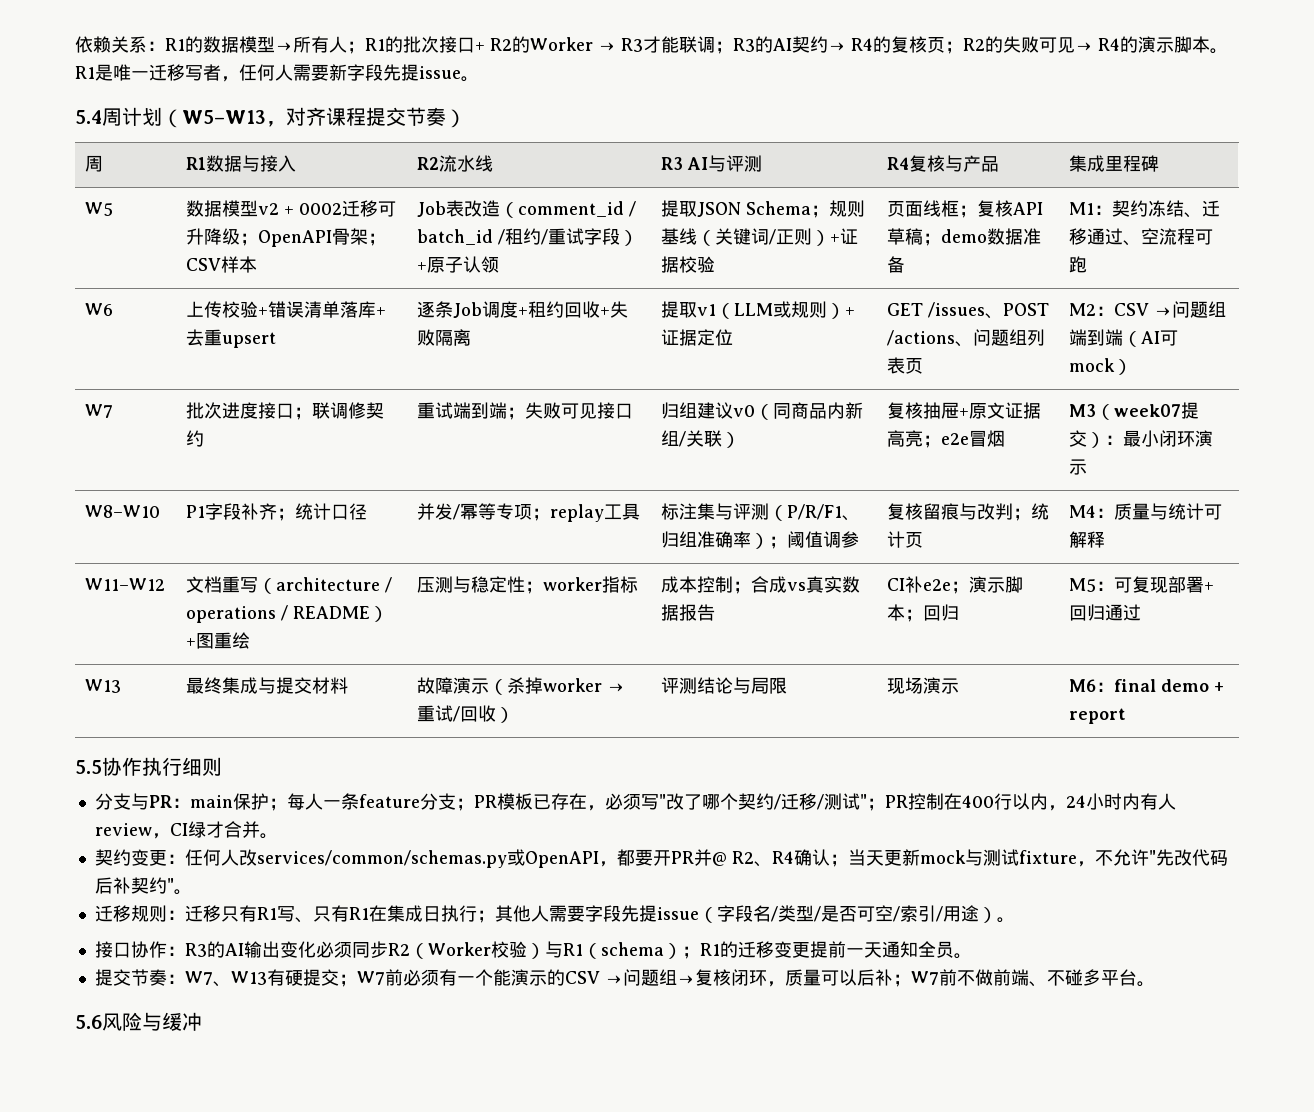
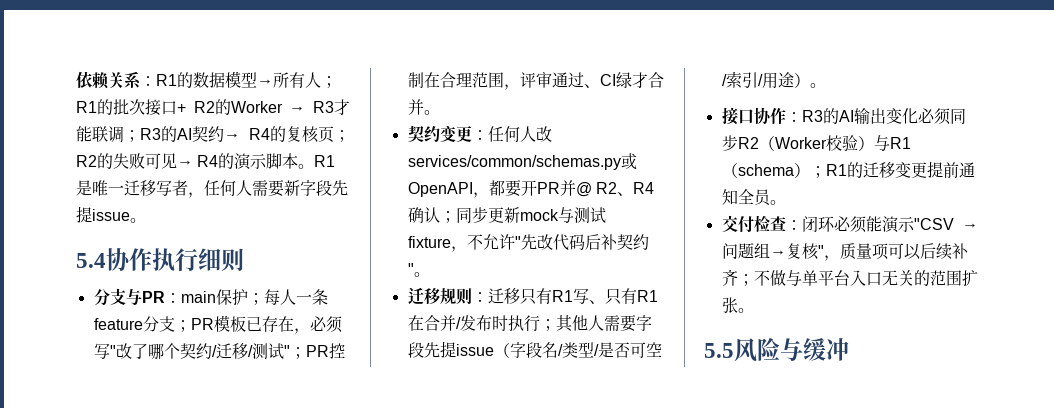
[102,107,466,128] [85,155,104,172] [186,155,297,172] [417,155,494,172] [661,155,763,172] [887,155,1000,172] [1069,155,1160,172] [85,202,114,216] [186,200,397,217] [186,228,387,247] [186,256,258,273] [417,200,637,218] [417,228,639,246] [417,256,500,273] [661,200,866,218] [661,228,859,246] [661,256,716,273] [887,200,1044,218] [887,228,1042,246] [887,256,906,273] [1069,200,1221,218] [1069,228,1214,246] [1069,256,1088,273] [85,303,114,316] [186,301,387,318] [186,329,277,348] [417,301,629,318] [417,329,472,346] [661,301,856,319] [661,329,734,346] [887,302,1050,319] [887,329,1046,347] [887,357,924,374] [1069,301,1227,318] [1069,329,1179,347] [1069,358,1133,375] [85,404,114,418] [186,402,385,420] [186,430,205,447] [417,402,634,420] [661,402,864,420] [661,430,741,448] [887,402,1042,419] [887,430,1006,448] [1069,402,1200,420] [1069,430,1214,448] [1069,459,1088,475] [85,505,161,518] [186,503,368,521] [417,503,641,522] [661,503,861,521] [661,531,860,549] [887,503,1050,521] [887,531,924,548] [1069,503,1223,520] [1069,531,1106,548] [85,578,166,591] [186,576,393,594] [186,605,389,623] [186,632,251,649] [417,576,639,594] [661,576,861,594] [661,604,716,621] [887,576,1024,594] [887,604,960,622] [1069,576,1215,593] [1069,604,1142,621] [85,679,122,693] [186,677,349,694] [417,677,626,695] [417,705,515,723] [661,677,788,694] [887,677,960,694] [1069,679,1225,692] [1069,708,1127,724] [75,760,102,774] 周计划（W5–W13，对齐课程提交节奏） // 周 | R1数据与接入 | R2流水线 | R3 AI与评测 | R4复核与产品 | 集成里程碑 // W5 | 数据模型v2 + 0002迁移可升降级；OpenAPI骨架；CSV样本 | Job表改造（comment_id / batch_id /租约/重试字段）+原子认领 | 提取JSON Schema；规则基线（关键词/正则）+证据校验 | 页面线框；复核API草稿；demo数据准备 | M1：契约冻结、迁移通过、空流程可跑 // W6 | 上传校验+错误清单落库+去重upsert | 逐条Job调度+租约回收+失败隔离 | 提取v1（LLM或规则）+证据定位 | GET /issues、POST /actions、问题组列表页 | M2：CSV →问题组端到端（AI可mock） // W7 | 批次进度接口；联调修契约 | 重试端到端；失败可见接口 | 归组建议v0（同商品内新组/关联） | 复核抽屉+原文证据高亮；e2e冒烟 | M3（week07提交）：最小闭环演示 // W8–W10 | P1字段补齐；统计口径 | 并发/幂等专项；replay工具 | 标注集与评测（P/R/F1、归组准确率）；阈值调参 | 复核留痕与改判；统计页 | M4：质量与统计可解释 // W11–W12 | 文档重写（architecture / operations / README）+图重绘 | 压测与稳定性；worker指标 | 成本控制；合成vs真实数据报告 | CI补e2e；演示脚本；回归 | M5：可复现部署+回归通过 // W13 | 最终集成与提交材料 | 故障演示（杀掉worker →重试/回收） | 评测结论与局限 | 现场演示 | M6：final demo + report // 5.5 -> (106, 260) none
[961,793,1176,811] [94,823,170,839] 400行以内，24小时内有人review， -> [439,71,600,90] 合理范围，评审通过、
[847,849,884,866] 当天 -> [455,207,488,223] 同步
[386,905,441,922] 集成日 -> [423,315,508,331] 合并/发布时
[845,942,882,958] 一天 -> (959, 170) none
[94,969,600,987] 提交节奏：W7、W13有硬提交；W7前必须有一个能演示的CSV -> [721,215,954,233] 交付检查：闭环必须能演示"CSV
[730,969,1155,987] [75,1015,102,1029] 闭环，质量可以后补；W7前不做前端、不碰多平台。 // 5.6 -> [817,243,968,261] [721,269,978,286] [721,297,754,313] [704,343,734,358] "，质量项可以后续补齐；不做与单平台入口无关的范围扩张。 // 5.5

